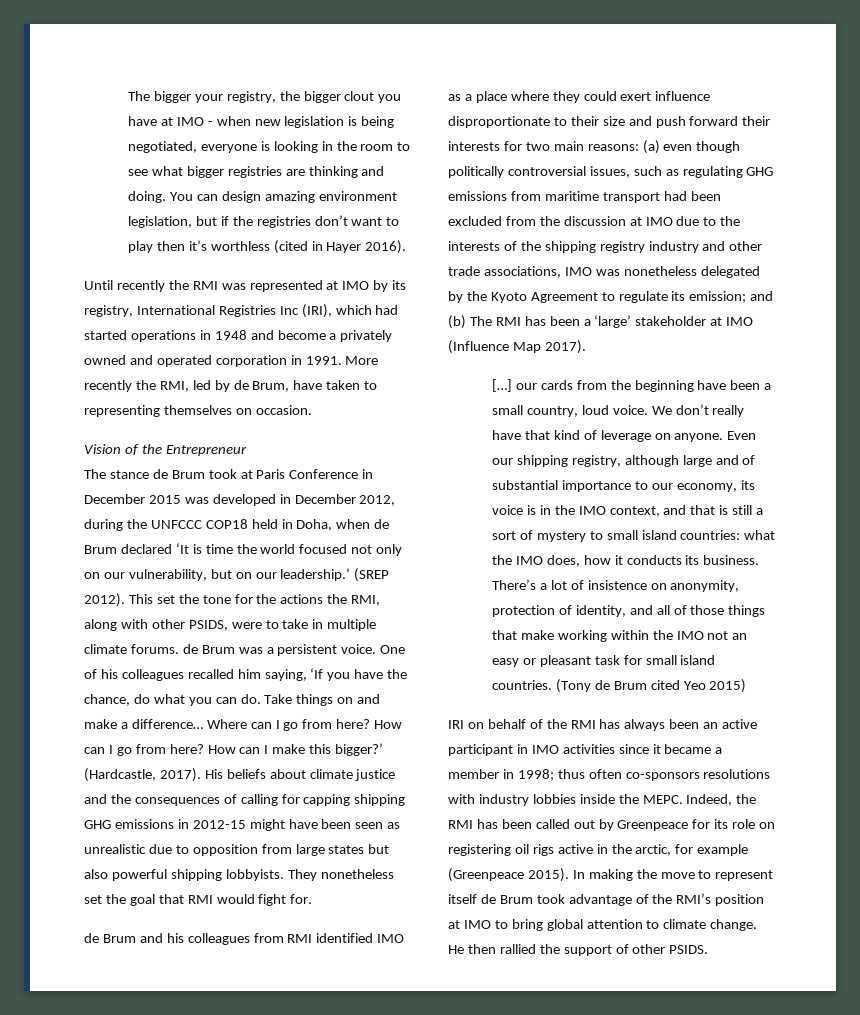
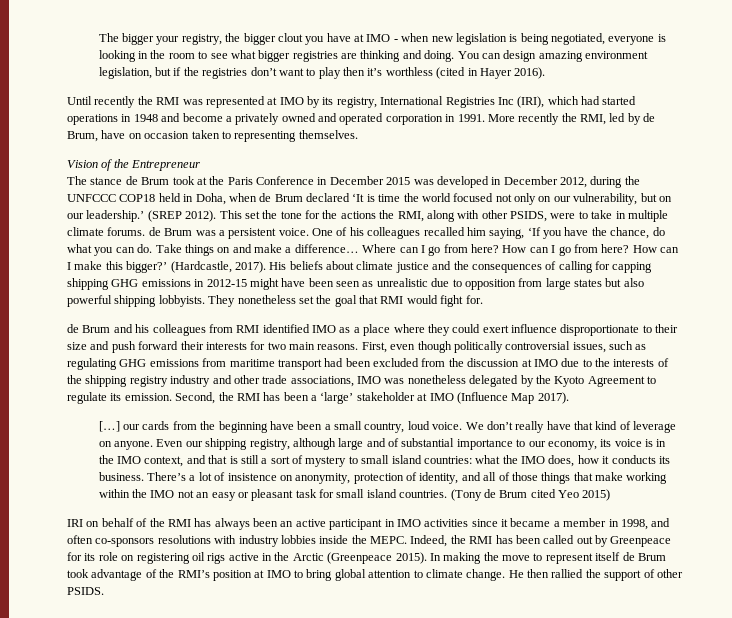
(323, 385) none -> [128,131,190,139] on occasion
[163,405,312,415] themselves on occasion. -> [298,130,358,139] themselves.
(253, 474) none -> [209,176,225,185] the
[587,140,660,154] reasons: (a) -> [317,342,387,353] reasons. First,
[689,291,774,303] [448,315,492,329] emission; and (b) The -> [124,392,234,404] emission. Second, the
[517,769,585,781] 1998; thus -> [620,518,671,530] 1998, and
[635,844,749,856] arctic, for example -> [292,553,324,561] Arctic

